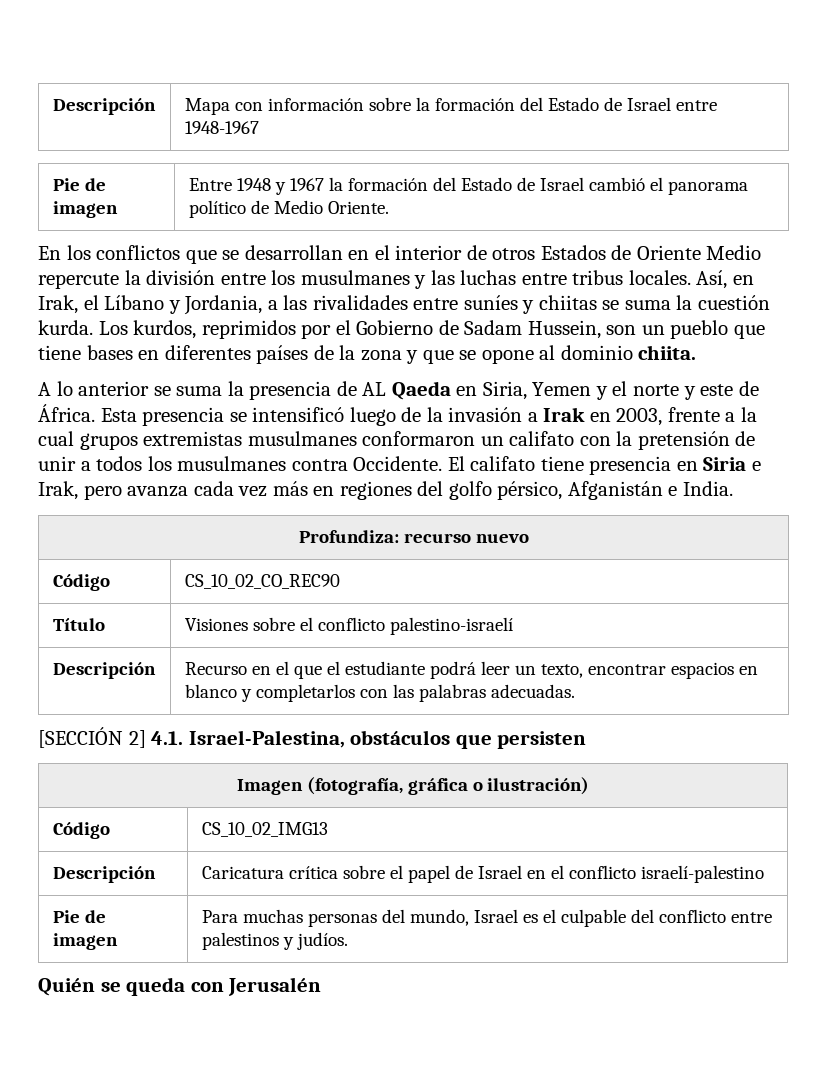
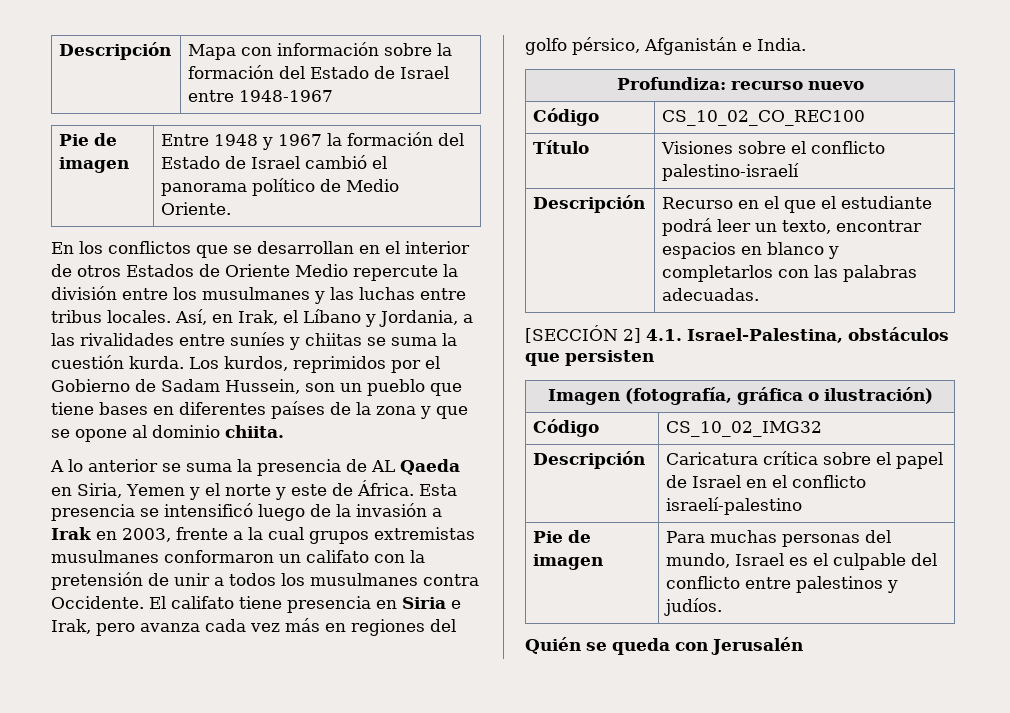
[184,574,340,589] CS_10_02_CO_REC90 -> [662,110,866,126] CS_10_02_CO_REC100
[201,822,328,837] CS_10_02_IMG13 -> [666,421,823,437] CS_10_02_IMG32

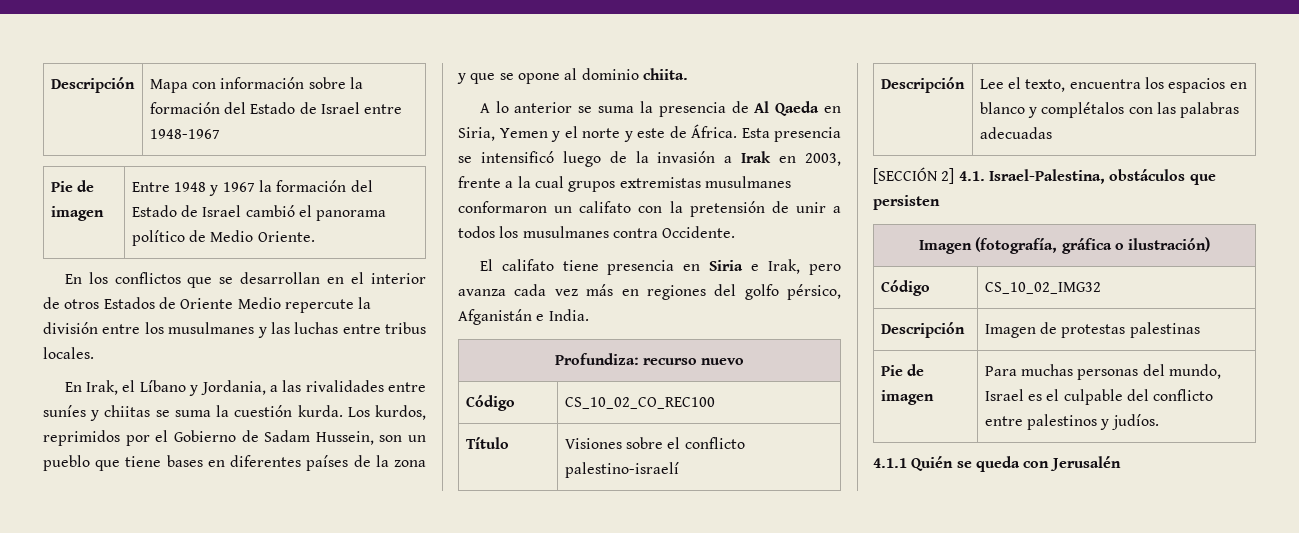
[175,309,233,325] Así, en -> [64,382,82,392] // En
[371,460,395,472] AL -> [754,101,770,113] Al
(144, 602) none -> (736, 232) //
[662,196,933,213] [662,218,923,236] Recurso en el que el estudiante podrá leer un texto, encontrar -> [979,77,1165,92] Lee el texto, encuentra los
[662,265,774,282] completarlos -> [1041,102,1125,118] complétalos
[662,288,760,301] adecuadas. -> [979,127,1052,139] adecuadas
[666,451,944,469] [666,475,867,488] [666,497,803,515] Caricatura crítica sobre el papel de Israel en el conflicto israelí-palestino -> [984,322,1200,338] Imagen de protestas palestinas
(723, 607) none -> [873,458,907,468] 4.1.1

